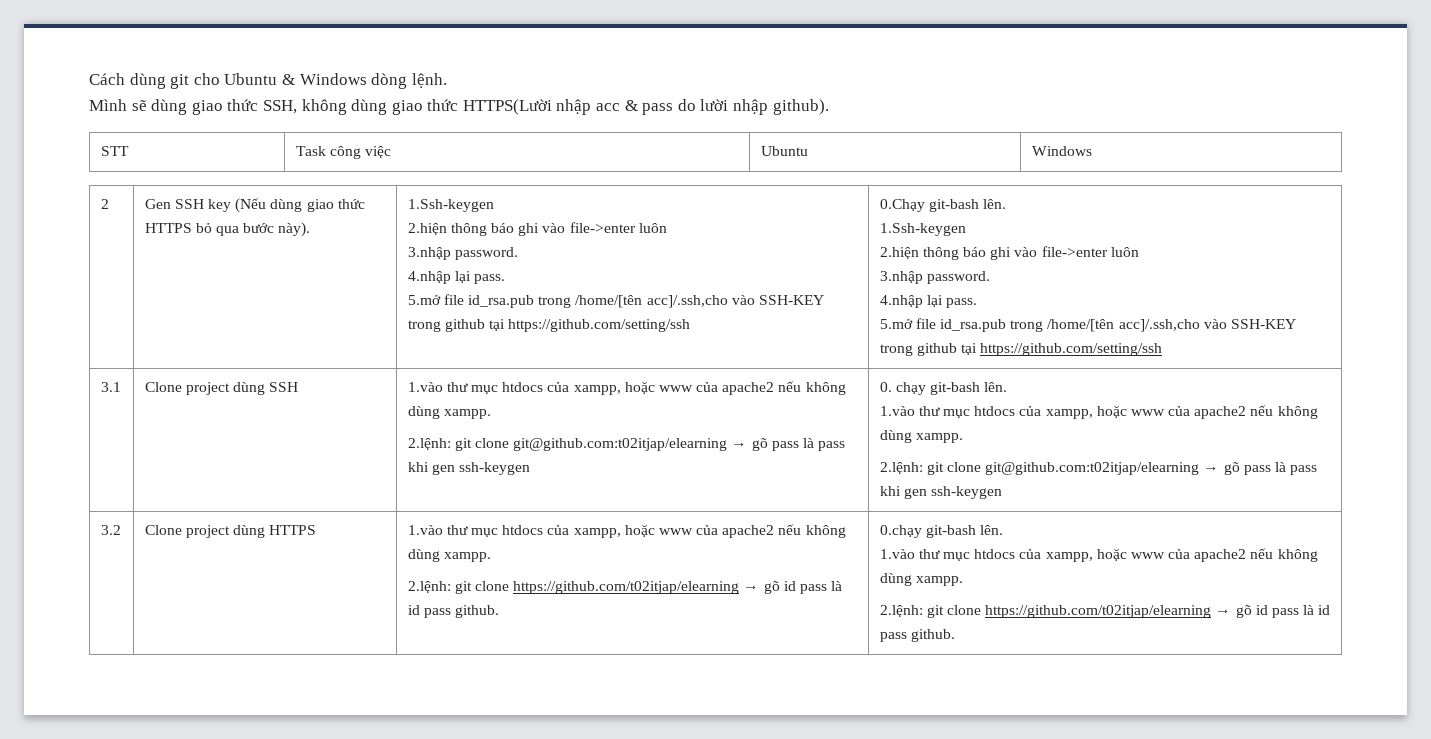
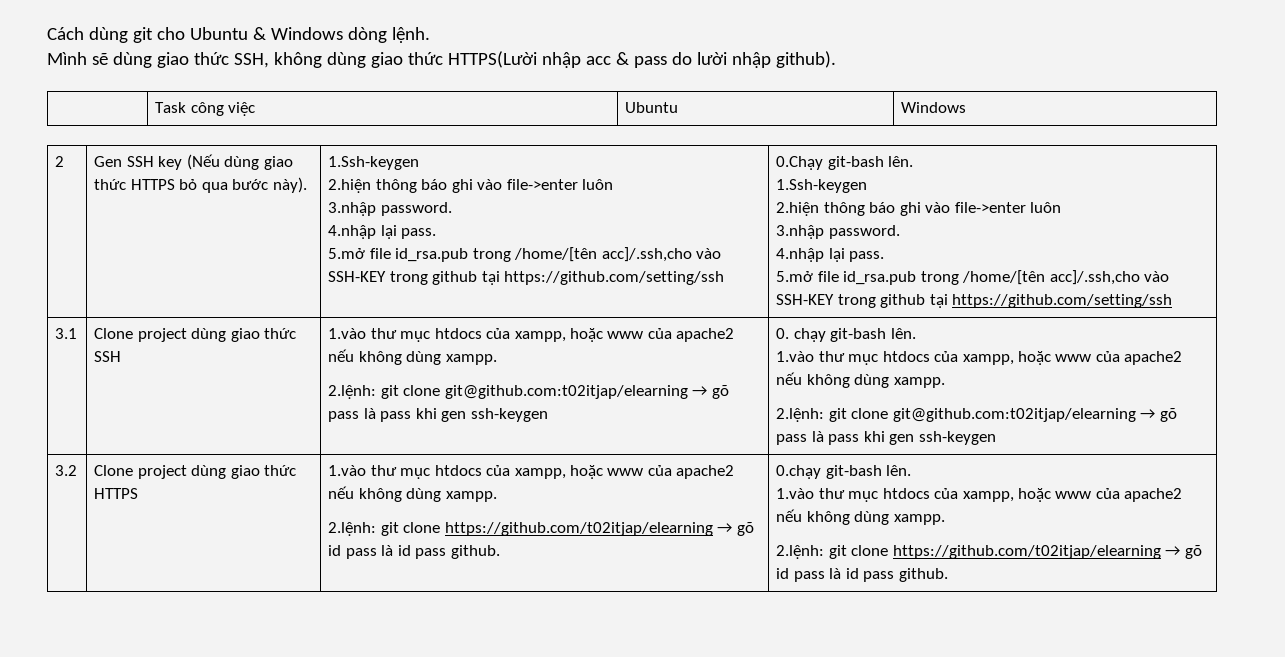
[100,146,129,156] STT -> (836, 59) none
(265, 388) none -> [230,328,297,342] giao thức
(265, 531) none -> [230,465,297,479] giao thức

